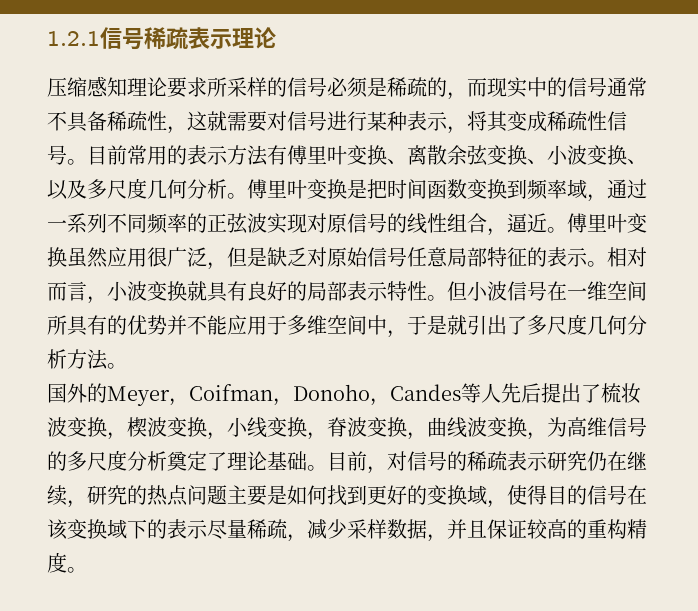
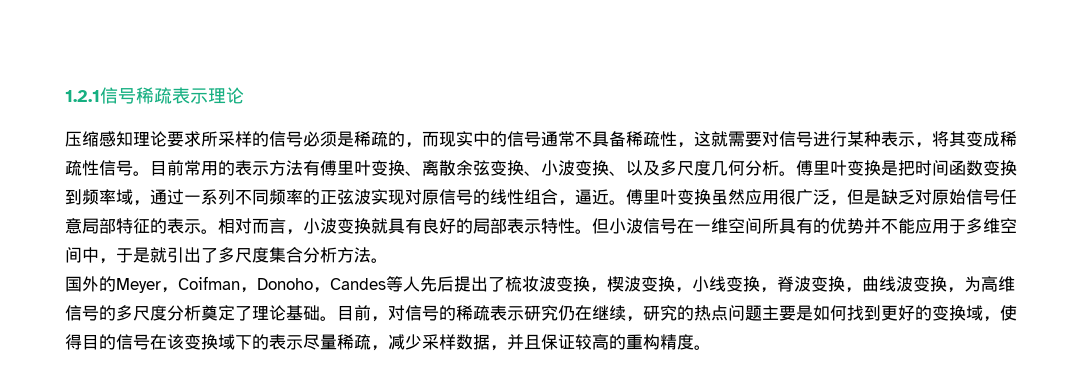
[587,315,627,335] 几何 -> [269,247,303,263] 集合

